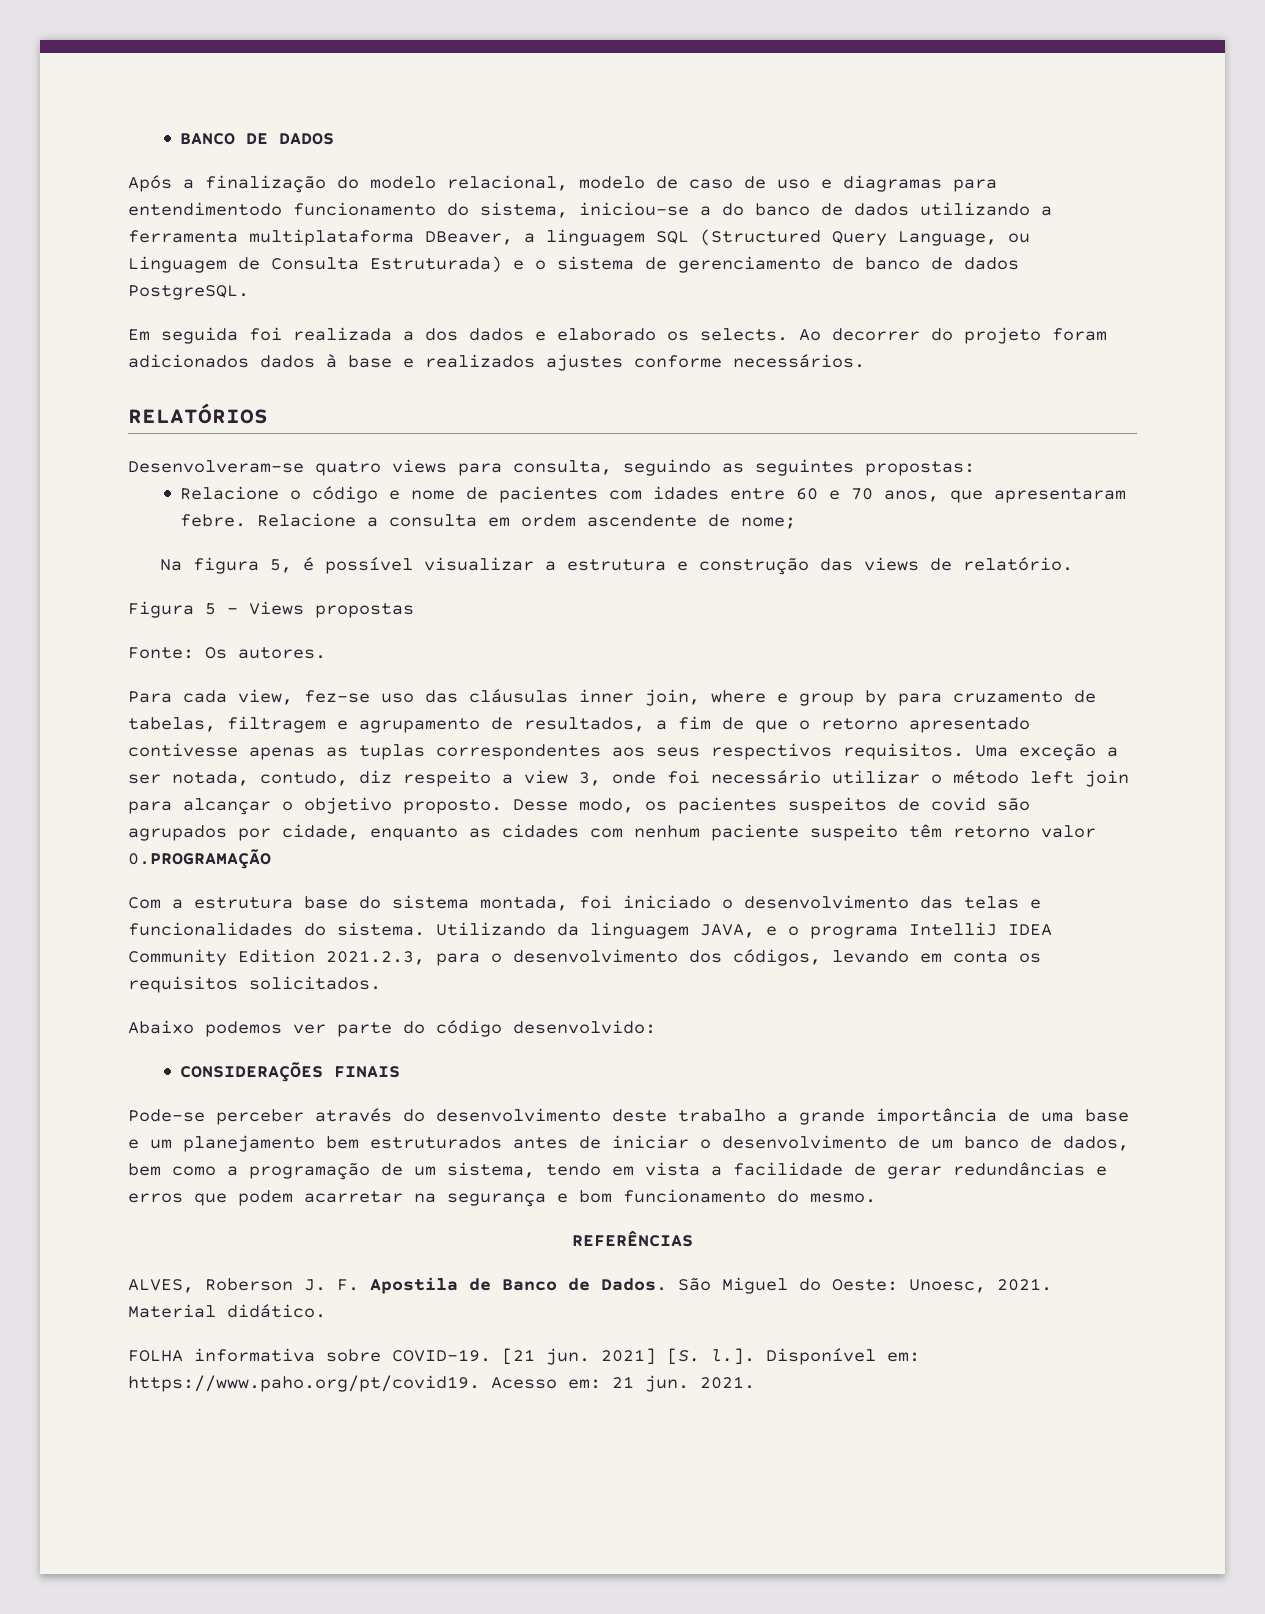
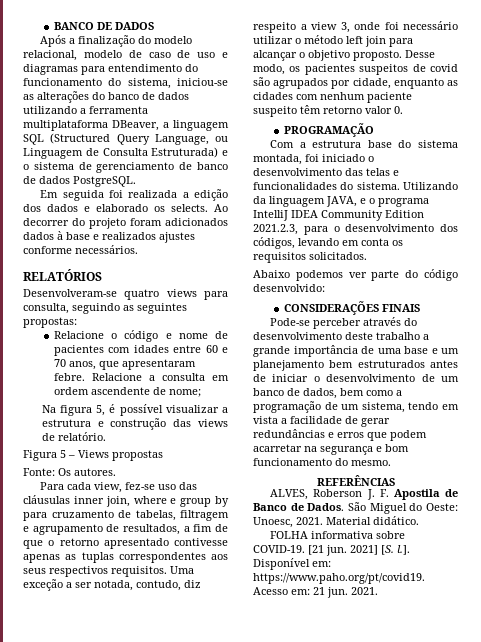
[128,202,282,216] entendimentodo -> [108,64,198,72] entendimento do
[700,206,711,216] a -> [23,91,89,103] as alterações
(414, 336) none -> [193,189,228,201] edição
[128,849,271,869] 0.PROGRAMAÇÃO -> [394,106,403,114] [283,123,374,137] 0. // PROGRAMAÇÃO

